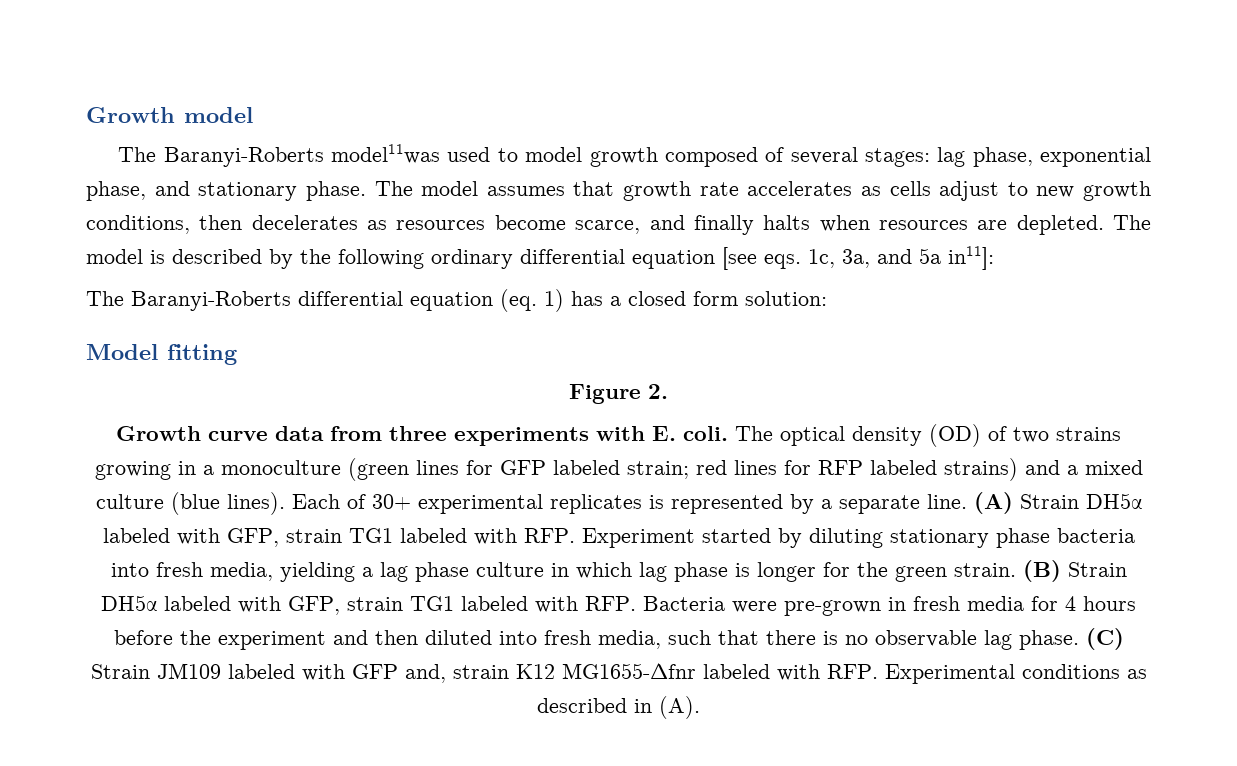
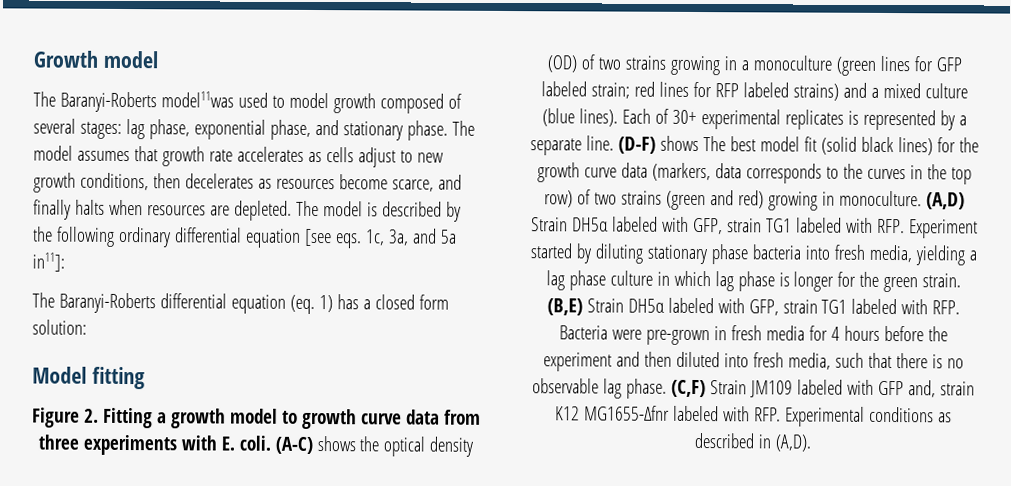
[116,426,201,441] // Growth -> [103,407,357,430] Fitting a growth model to growth
[735,426,773,441] The -> [274,436,380,454] (A-C) shows the
[973,492,1013,514] (A) -> [618,135,979,156] [537,162,972,185] [544,189,965,211] (D-F) shows The best model fit (solid black lines) for the growth curve data (markers, data corresponds to the curves in the top row) of two strains (green and red) growing in monoculture. (A,D)
[1022,560,1061,582] (B) -> [546,298,583,316] (B,E)
[1085,628,1124,650] (C) -> [671,379,707,398] (C,F)
[659,696,700,719] (A). -> [774,434,812,452] (A,D).

